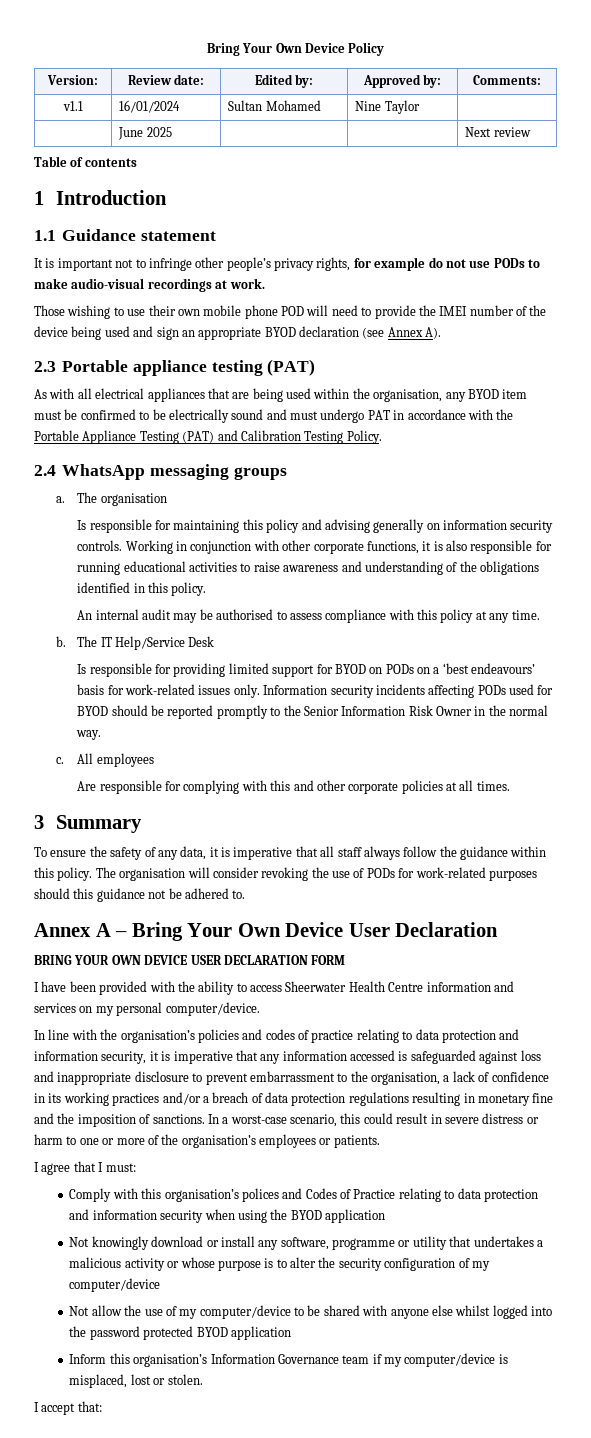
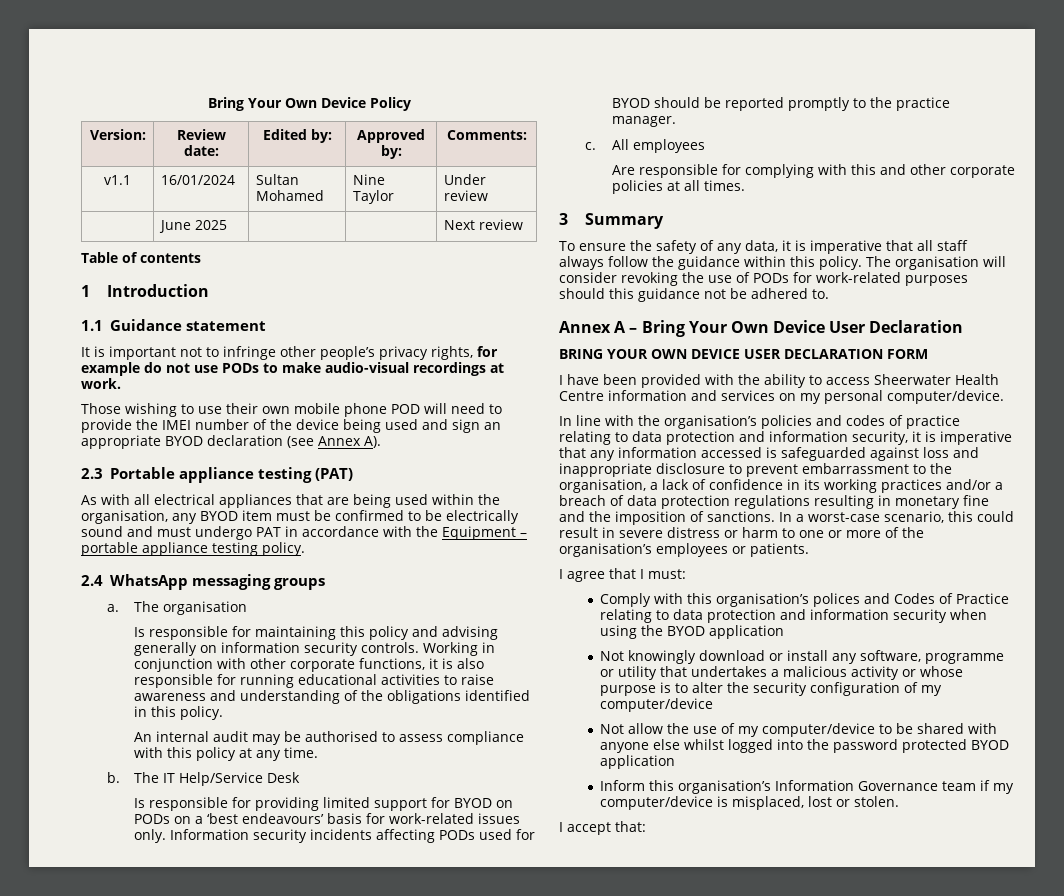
(420, 107) none -> [443,174,486,185] [443,190,488,201] Under review
[34,430,382,444] Portable Appliance Testing (PAT) and Calibration Testing Policy. -> [441,526,527,540] [81,542,305,556] Equipment – portable appliance testing policy.
[303,705,549,716] [76,730,102,740] Senior Information Risk Owner in the normal way. -> [895,97,950,111] [611,116,676,127] practice manager.

